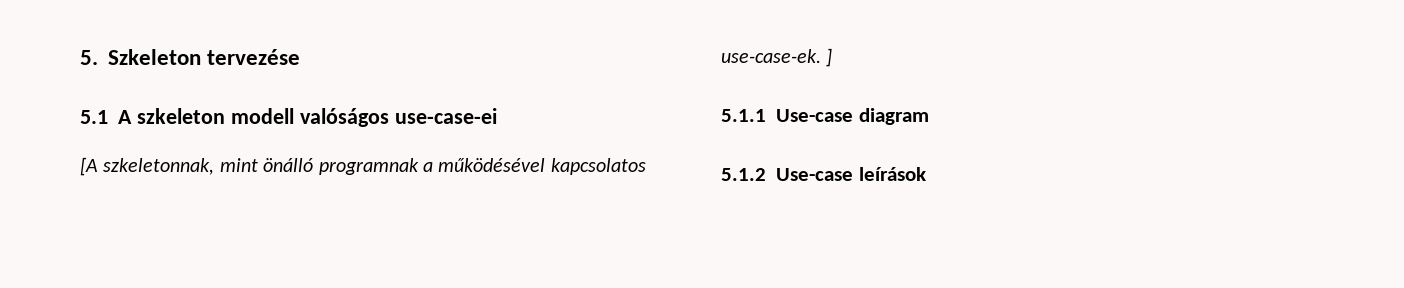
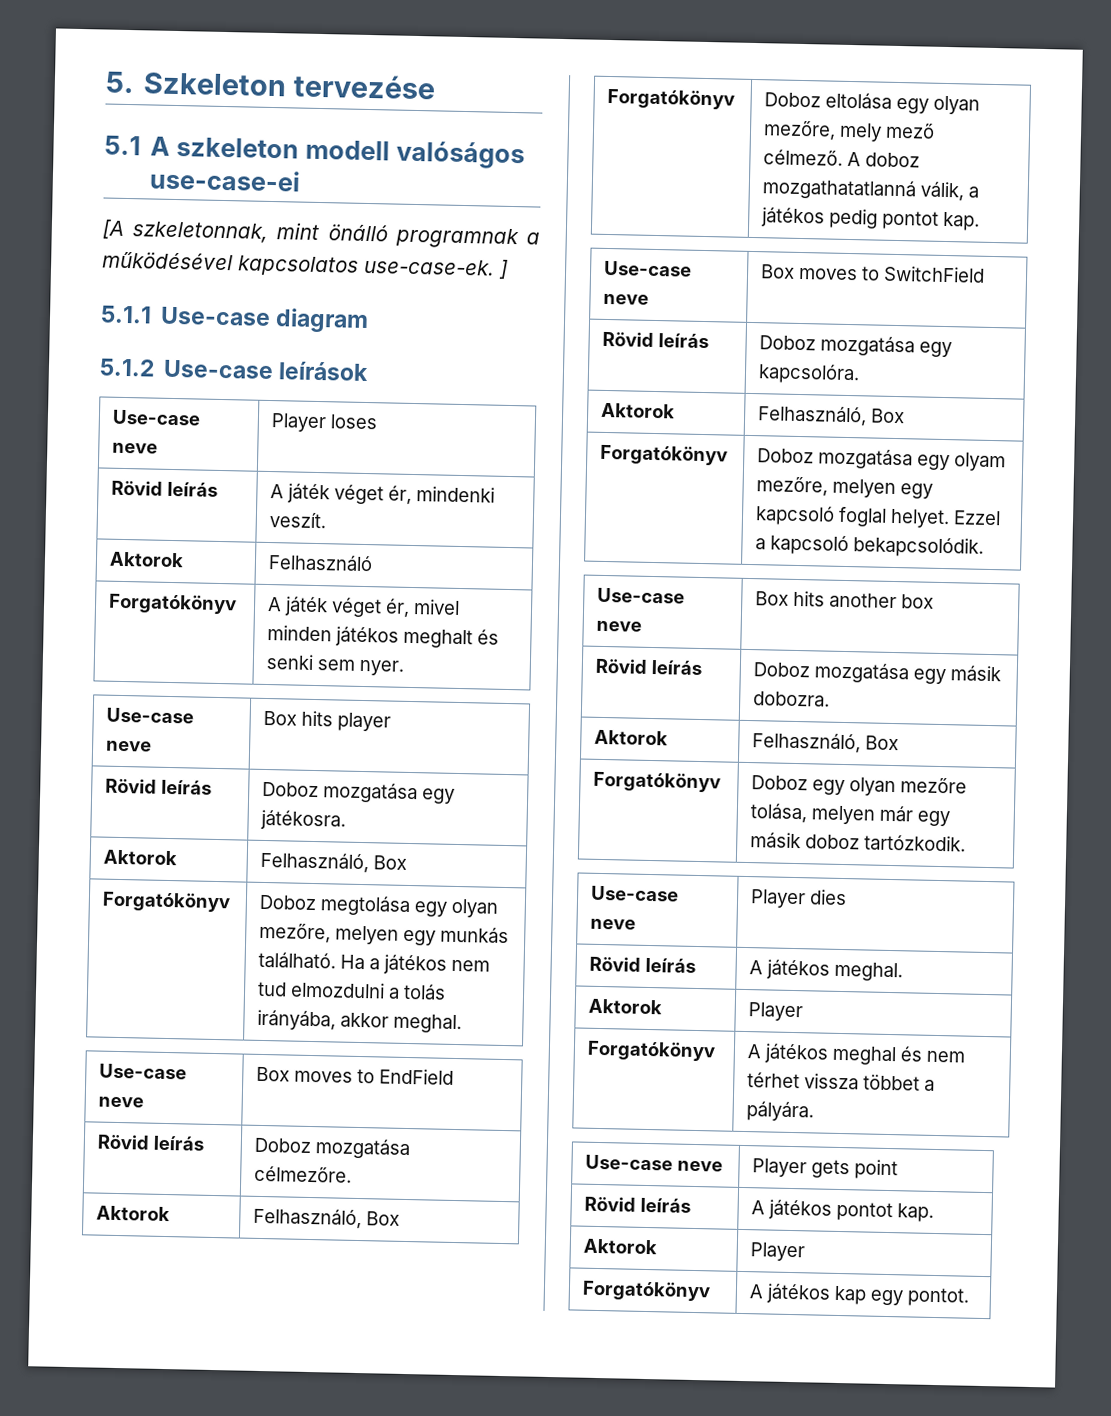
(926, 174) none -> [112,409,202,426] [112,442,159,454] [271,413,379,433] [111,480,219,497] [270,483,496,505] [269,512,327,529] [109,551,185,568] [268,554,374,572] [108,593,238,615] [267,596,461,618] [267,625,500,649] [266,653,405,676] [106,707,195,724] [106,740,153,752] [263,710,392,732] [105,778,213,795] [262,781,456,804] [260,809,347,831] [103,849,178,866] [260,851,408,874] [102,891,232,913] [259,894,500,918] [259,922,510,946] [258,951,491,975] [257,981,447,1000] [257,1009,463,1034] [99,1063,188,1080] [98,1096,145,1108] [256,1066,455,1085] [97,1134,206,1151] [254,1137,411,1160] [254,1165,353,1183] [96,1205,171,1222] [253,1207,401,1230] [607,88,736,110] [764,92,981,115] [763,120,936,142] [763,149,921,168] [762,178,980,202] [761,207,981,231] [604,260,693,277] [603,293,650,305] [760,264,986,283] [602,331,710,349] [759,335,953,358] [758,363,861,385] [601,402,676,419] [757,405,906,427] [600,444,729,466] [757,448,1007,472] [756,476,934,499] [755,505,1002,529] [755,534,985,558] [597,587,686,604] [596,620,643,632] [755,590,935,609] [595,658,704,676] [753,662,1002,685] [753,691,831,707] [594,729,669,746] [752,732,900,754] [593,771,722,793] [751,775,968,797] [750,803,951,827] [750,832,967,852] [591,885,680,902] [590,918,637,930] [750,889,848,909] [589,956,697,973] [749,959,904,982] [588,998,663,1015] [748,1002,804,1022] [587,1040,717,1062] [747,1043,966,1066] [747,1072,936,1091] [746,1101,815,1122] [585,1154,724,1172] [752,1158,899,1180] [584,1196,692,1213] [751,1199,935,1222] [583,1238,658,1255] [750,1242,806,1262] [582,1280,712,1302] [749,1283,971,1307] // Use-case neve | Player loses // Rövid leírás | A játék véget ér, mindenki veszít. // Aktorok | Felhasználó // Forgatókönyv | A játék véget ér, mivel minden játékos meghalt és senki sem nyer. // Use-case neve | Box hits player // Rövid leírás | Doboz mozgatása egy játékosra. // Aktorok | Felhasználó, Box // Forgatókönyv | Doboz megtolása egy olyan mezőre, melyen egy munkás található. Ha a játékos nem tud elmozdulni a tolás irányába, akkor meghal. // Use-case neve | Box moves to EndField // Rövid leírás | Doboz mozgatása célmezőre. // Aktorok | Felhasználó, Box // Forgatókönyv | Doboz eltolása egy olyan mezőre, mely mező célmező. A doboz mozgathatatlanná válik, a játékos pedig pontot kap. // Use-case neve | Box moves to SwitchField // Rövid leírás | Doboz mozgatása egy kapcsolóra. // Aktorok | Felhasználó, Box // Forgatókönyv | Doboz mozgatása egy olyam mezőre, melyen egy kapcsoló foglal helyet. Ezzel a kapcsoló bekapcsolódik. // Use-case neve | Box hits another box // Rövid leírás | Doboz mozgatása egy másik dobozra. // Aktorok | Felhasználó, Box // Forgatókönyv | Doboz egy olyan mezőre tolása, melyen már egy másik doboz tartózkodik. // Use-case neve | Player dies // Rövid leírás | A játékos meghal. // Aktorok | Player // Forgatókönyv | A játékos meghal és nem térhet vissza többet a pályára. // Use-case neve | Player gets point // Rövid leírás | A játékos pontot kap. // Aktorok | Player // Forgatókönyv | A játékos kap egy pontot.

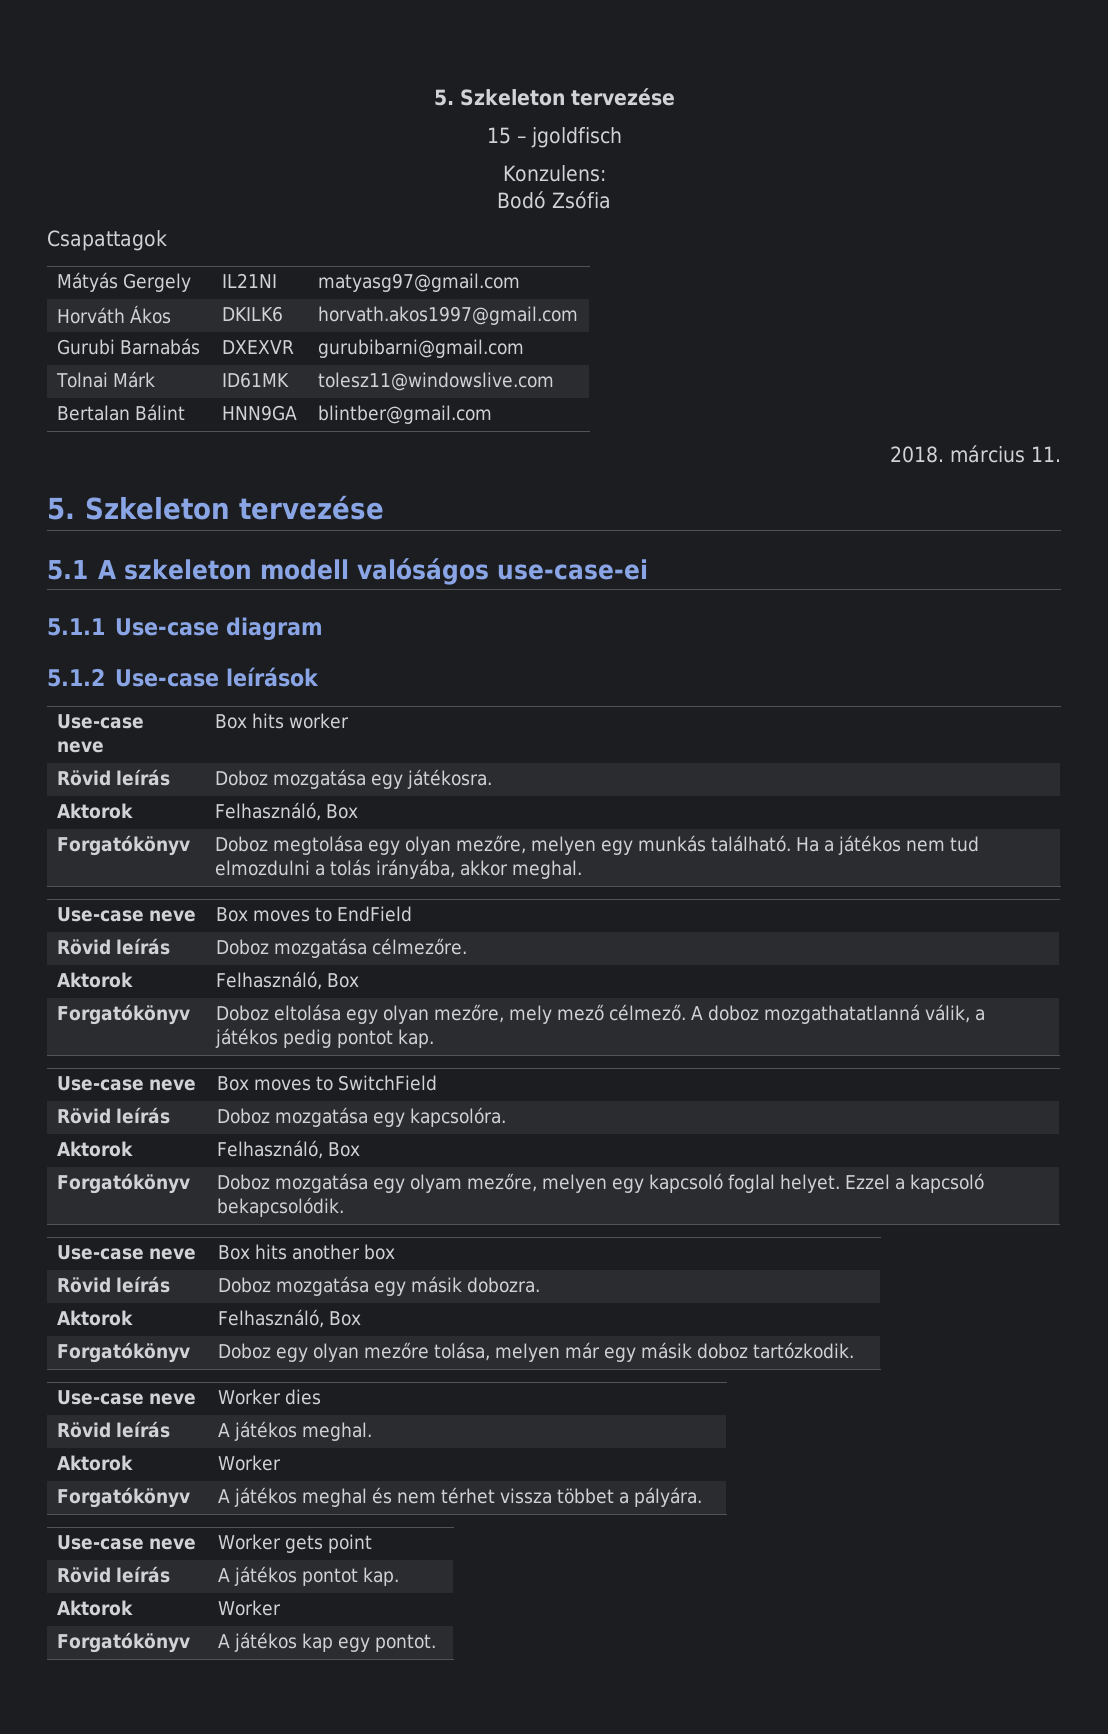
[105,71,437,100] 5. Szkeleton tervezése -> [433,88,675,106] [486,127,622,148] [502,165,606,182] [497,191,611,209] [47,230,167,251] [57,272,192,292] [222,273,278,288] [318,273,521,292] [57,305,172,324] [222,306,284,322] [318,306,579,325] [57,338,201,355] [222,340,295,354] [318,339,525,358] [56,371,155,388] [222,372,290,388] [318,372,555,391] [57,404,186,421] [222,405,298,421] [318,405,493,424] [890,445,1061,463] [47,495,385,520] 5. Szkeleton tervezése // 15 – jgoldfisch // Konzulens: // Bodó Zsófia // Csapattagok // Mátyás Gergely | IL21NI | matyasg97@gmail.com // Horváth Ákos | DKILK6 | horvath.akos1997@gmail.com // Gurubi Barnabás | DXEXVR | gurubibarni@gmail.com // Tolnai Márk | ID61MK | tolesz11@windowslive.com // Bertalan Bálint | HNN9GA | blintber@gmail.com // 2018. március 11. // 5. Szkeleton tervezése
[102,219,540,250] [102,251,508,279] // [A szkeletonnak, mint önálló programnak a működésével kapcsolatos use-case-ek. ] -> (649, 569) none
[112,409,202,426] [112,442,159,454] [271,413,379,433] [111,480,219,497] [270,483,496,505] [269,512,327,529] [109,551,185,568] [268,554,374,572] [108,593,238,615] [267,596,461,618] [267,625,500,649] [266,653,405,676] [106,707,195,724] [106,740,153,752] [263,710,392,732] // Use-case neve | Player loses // Rövid leírás | A játék véget ér, mindenki veszít. // Aktorok | Felhasználó // Forgatókönyv | A játék véget ér, mivel minden játékos meghalt és senki sem nyer. // Use-case neve | Box hits player -> [57,714,145,729] [57,741,105,753] [215,713,350,729] // Use-case neve | Box hits worker
[750,889,807,909] Player -> [218,1389,282,1405] Worker
[748,1002,804,1022] Player -> [218,1455,282,1471] Worker
[752,1158,808,1178] Player -> [218,1534,282,1550] Worker
[750,1242,806,1262] Player -> [218,1600,282,1616] Worker

